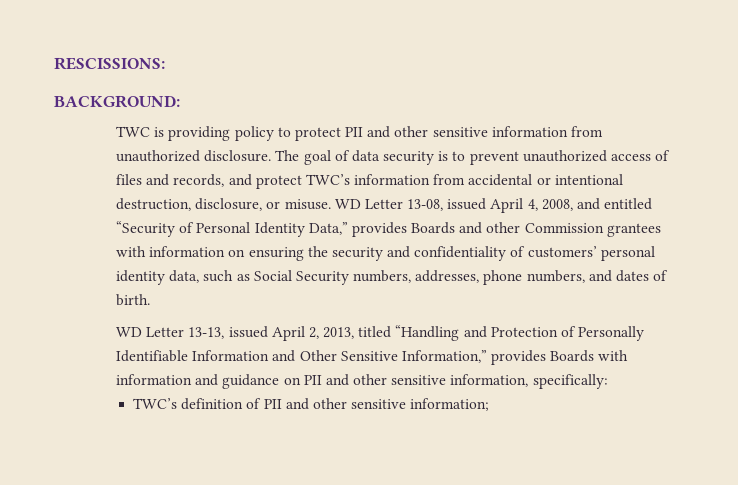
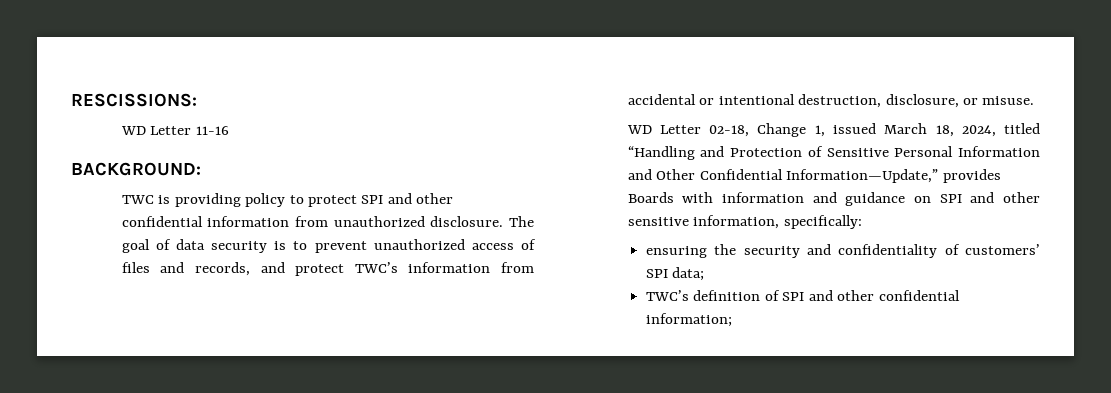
(165, 63) none -> [120,126,229,135] // WD Letter 11-16
[345,126,488,138] PII and other sensitive -> [361,193,454,204] [121,216,203,227] SPI and other confidential
[334,198,653,213] [115,221,661,237] [115,246,246,257] WD Letter 13-08, issued April 4, 2008, and entitled “Security of Personal Identity Data,” provides Boards and other Commission grantees with information on -> [626,123,1040,137] [627,146,1040,160] [627,169,1001,183] [627,192,1040,206] [627,215,862,229] // WD Letter 02-18, Change 1, issued March 18, 2024, titled “Handling and Protection of Sensitive Personal Information and Other Confidential Information—Update,” provides Boards with information and guidance on SPI and other sensitive information, specifically: //
[600,246,655,261] [115,270,669,285] [115,294,150,306] [115,325,645,341] [115,350,629,365] [115,374,608,389] personal identity data, such as Social Security numbers, addresses, phone numbers, and dates of birth. // WD Letter 13-13, issued April 2, 2013, titled “Handling and Protection of Personally Identifiable Information and Other Sensitive Information,” provides Boards with information and guidance on PII and other sensitive information, specifically: -> [645,267,705,281] SPI data;
[263,398,407,410] PII and other sensitive -> [782,290,960,301] SPI and other confidential

